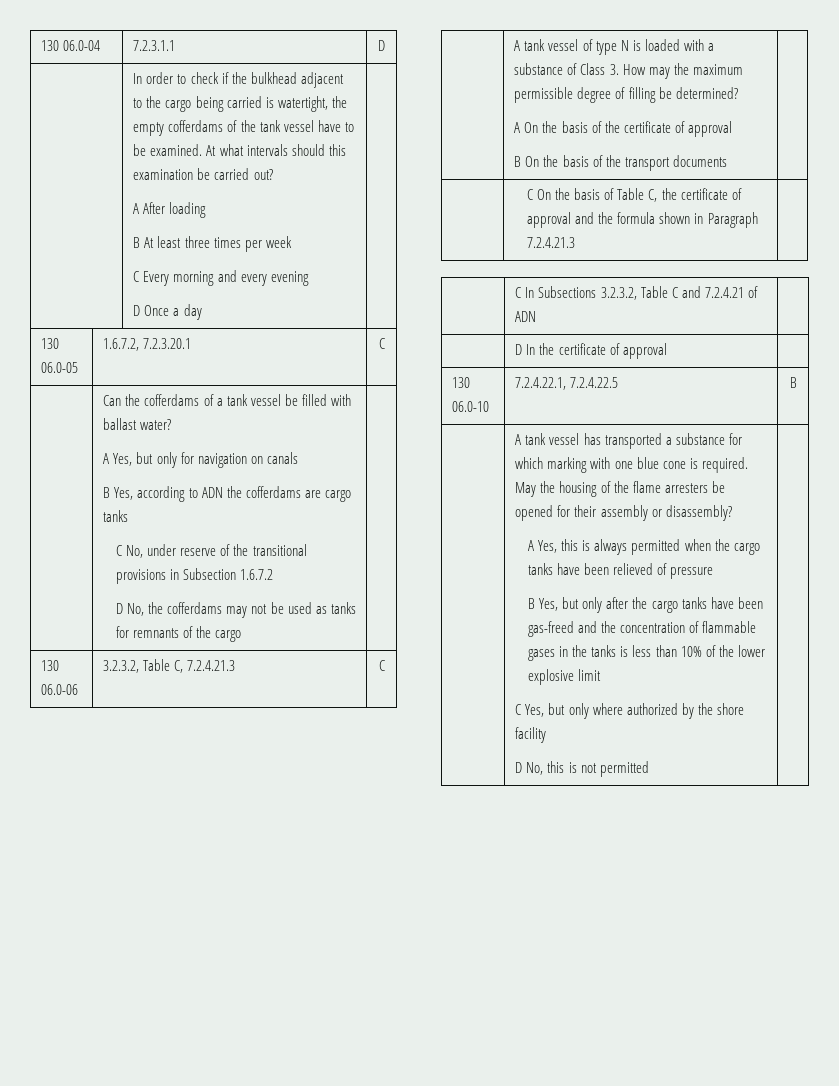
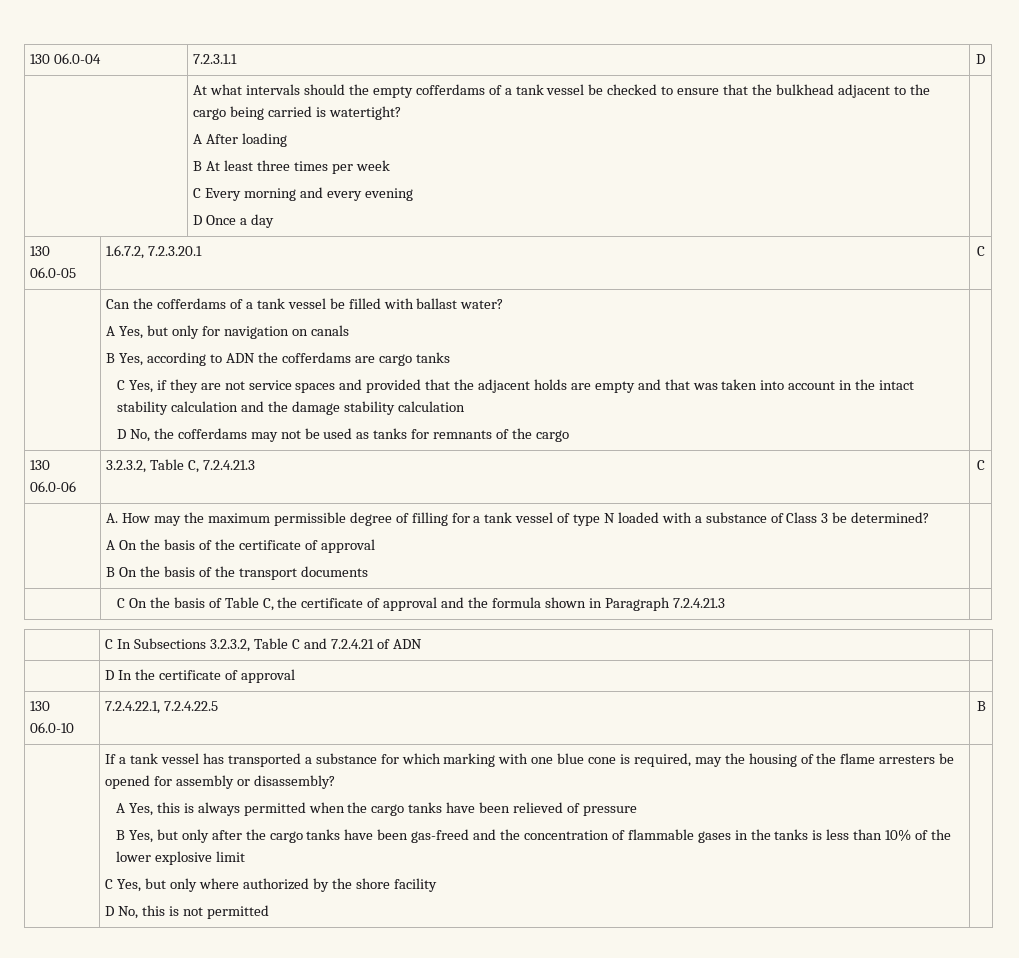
[133,72,229,84] In order to check if -> [193,84,748,98] At what intervals should the empty cofferdams of a tank vessel be checked to ensure that
[277,96,347,112] [133,120,354,136] [133,144,346,156] [133,168,273,180] watertight, the empty cofferdams of the tank vessel have to be examined. At what intervals should this examination be carried out? -> [328,106,401,120] watertight?
[126,544,307,558] [116,568,274,584] No, under reserve of the transitional provisions in Subsection 1.6.7.2 -> [128,379,914,393] [117,401,465,415] Yes, if they are not service spaces and provided that the adjacent holds are empty and that was taken into account in the intact stability calculation and the damage stability calculation
[514,39,714,55] [514,63,619,75] A tank vessel of type N is loaded with a substance of Class 3. -> [106,513,119,523] A.
(656, 95) none -> [451,512,829,526] for a tank vessel of type N loaded with a substance of Class 3
[515,434,522,445] A -> [105,754,127,764] If a
[701,457,748,473] [515,482,537,497] required. May -> [633,753,722,767] required, may
[574,505,597,517] their -> (173, 781) none

